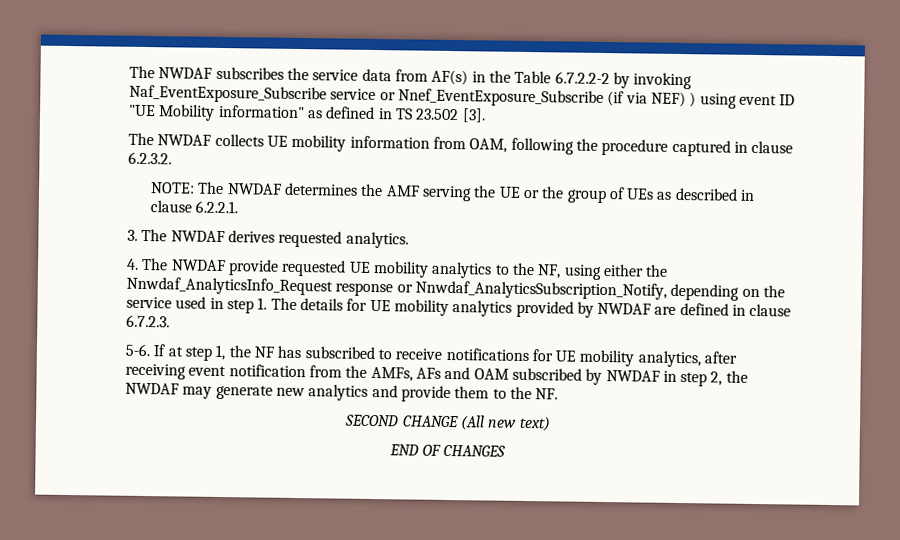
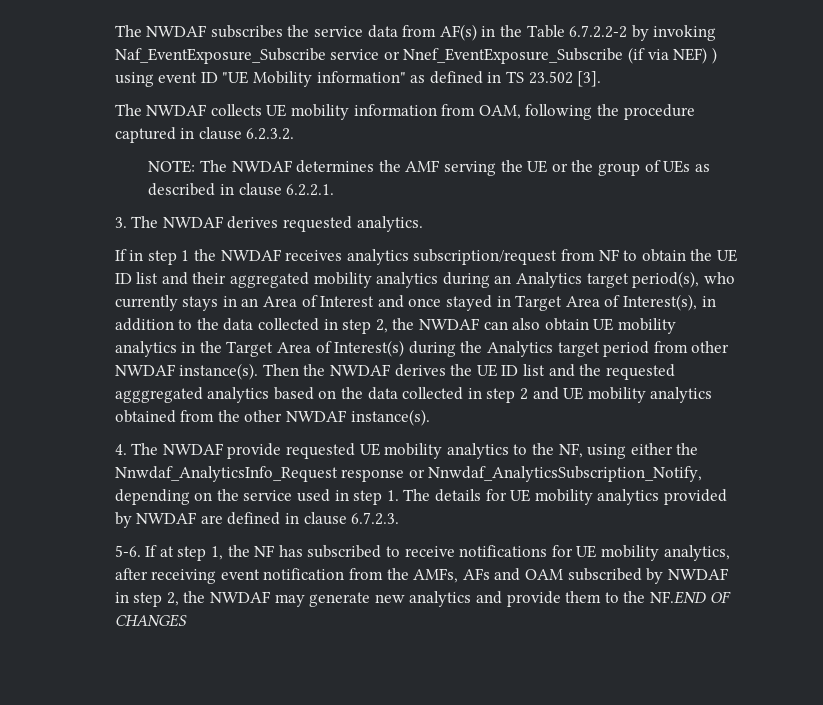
(409, 240) none -> [114,249,737,265] [114,271,735,288] [114,294,716,311] [114,318,676,334] [114,340,730,357] [114,363,675,380] [114,387,713,403] [114,409,430,426] // If in step 1 the NWDAF receives analytics subscription/request from NF to obtain the UE ID list and their aggregated mobility analytics during an Analytics target period(s), who currently stays in an Area of Interest and once stayed in Target Area of Interest(s), in addition to the data collected in step 2, the NWDAF can also obtain UE mobility analytics in the Target Area of Interest(s) during the Analytics target period from other NWDAF instance(s). Then the NWDAF derives the UE ID list and the requested agggregated analytics based on the data collected in step 2 and UE mobility analytics obtained from the other NWDAF instance(s).
[535,388,559,400] [344,414,551,432] [388,444,419,456] NF. // SECOND CHANGE (All new text) // END -> [649,591,706,604] NF.END

